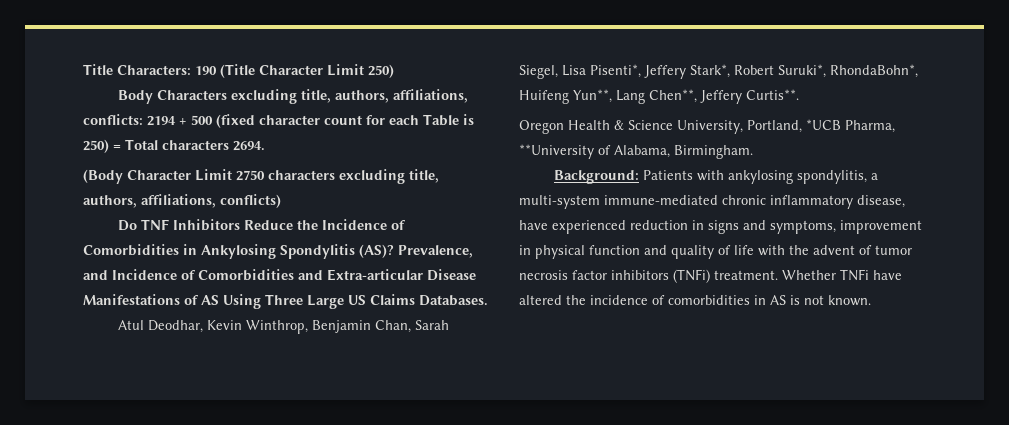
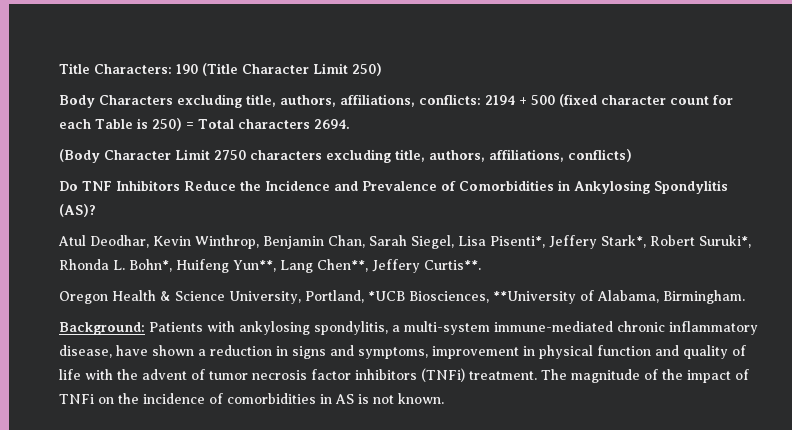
(387, 224) none -> [334,181,437,191] and Prevalence
[398,245,473,258] [83,269,476,281] [83,294,488,309] Prevalence, and Incidence of Comorbidities and Extra-articular Disease Manifestations of AS Using Three Large US Claims Databases. -> (96, 210) none
[830,64,918,78] RhondaBohn*, -> [59,259,172,272] Rhonda L. Bohn*,
[845,120,895,133] Pharma, -> [409,291,489,303] Biosciences,
[552,220,626,234] experienced -> [152,345,206,356] shown a
[782,269,902,281] [519,295,562,305] Whether TNFi have altered -> [541,369,749,383] [59,394,114,404] The magnitude of the impact of TNFi on

